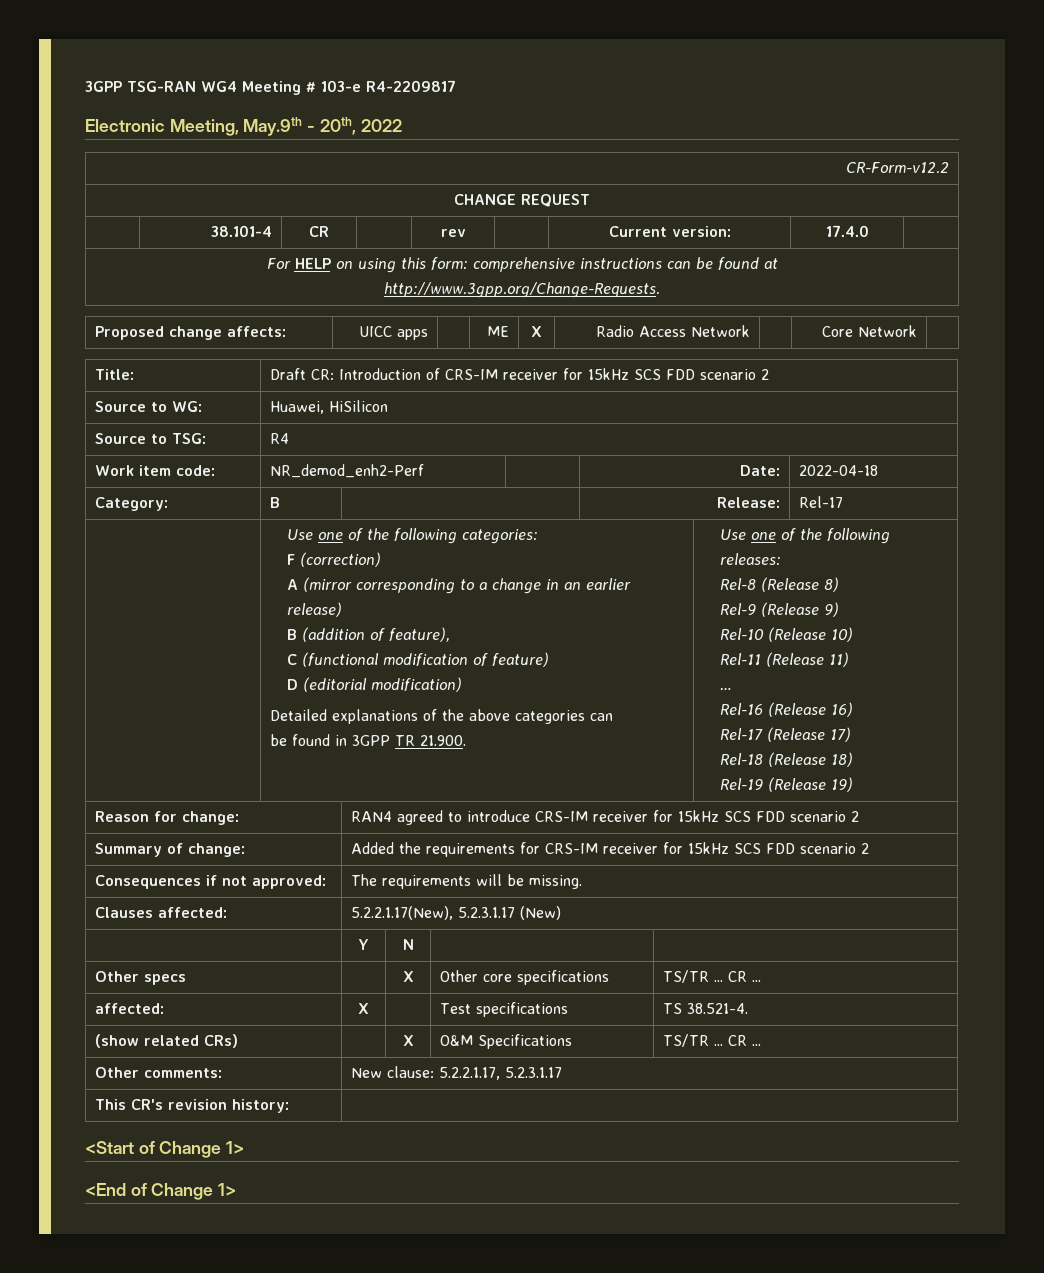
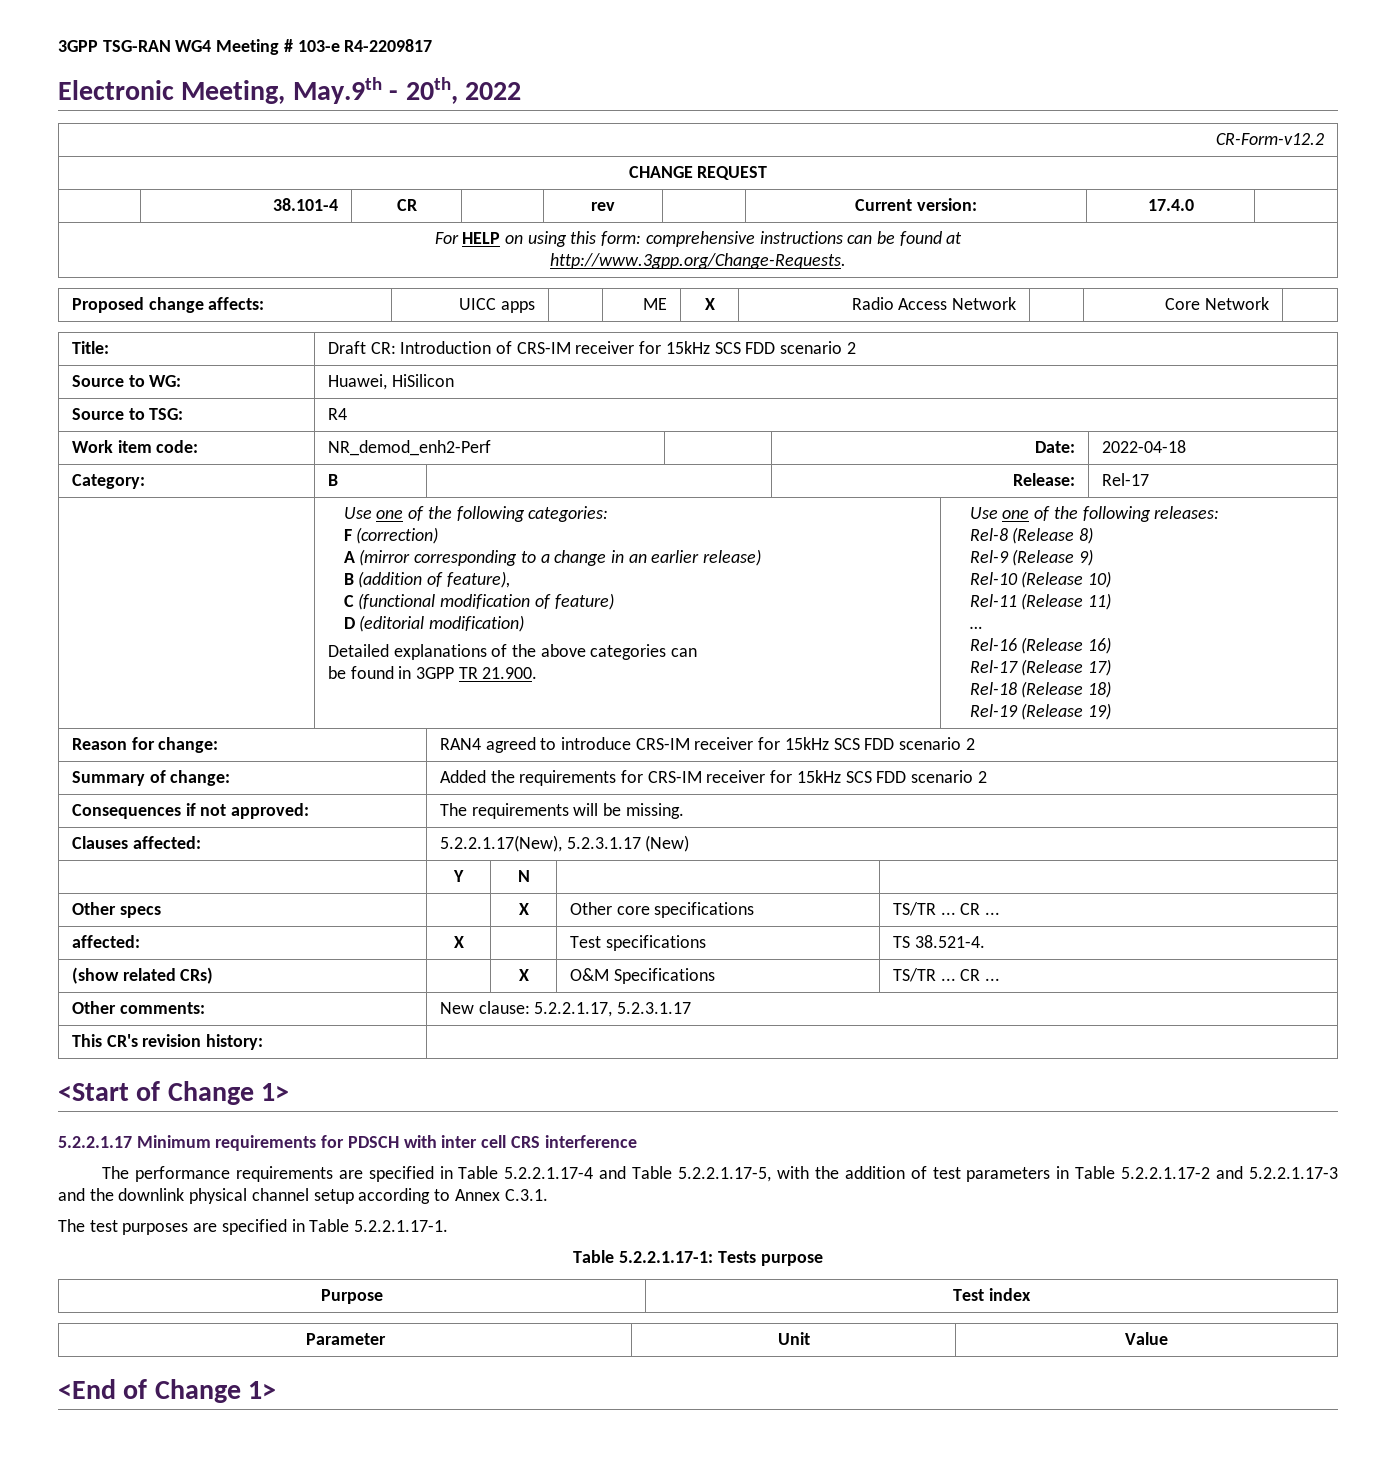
(245, 1147) none -> [58,1135,637,1151] [102,1166,1339,1182] [58,1188,548,1204] [58,1219,449,1235] [573,1250,823,1266] [321,1289,383,1304] [953,1288,1031,1301] [305,1333,386,1345] [777,1332,810,1345] [1125,1332,1168,1345] // 5.2.2.1.17 Minimum requirements for PDSCH with inter cell CRS interference // The performance requirements are specified in Table 5.2.2.1.17-4 and Table 5.2.2.1.17-5, with the addition of test parameters in Table 5.2.2.1.17-2 and 5.2.2.1.17-3 and the downlink physical channel setup according to Annex C.3.1. // The test purposes are specified in Table 5.2.2.1.17-1. // Table 5.2.2.1.17-1: Tests purpose // Purpose | Test index // Parameter | Unit | Value

